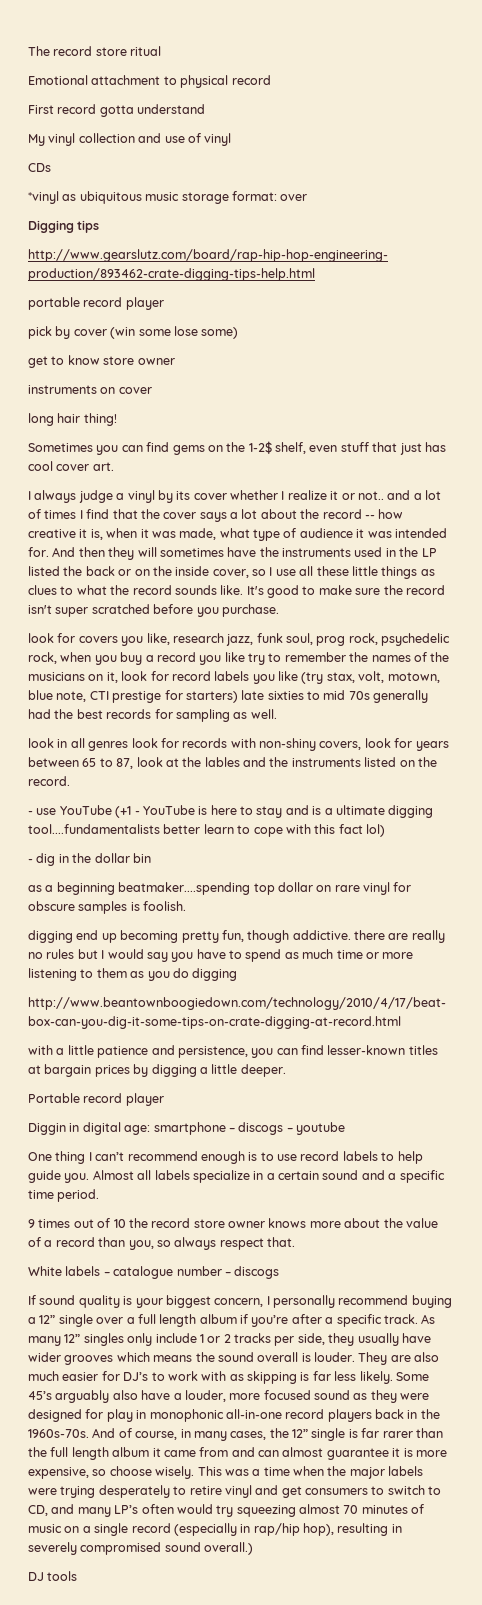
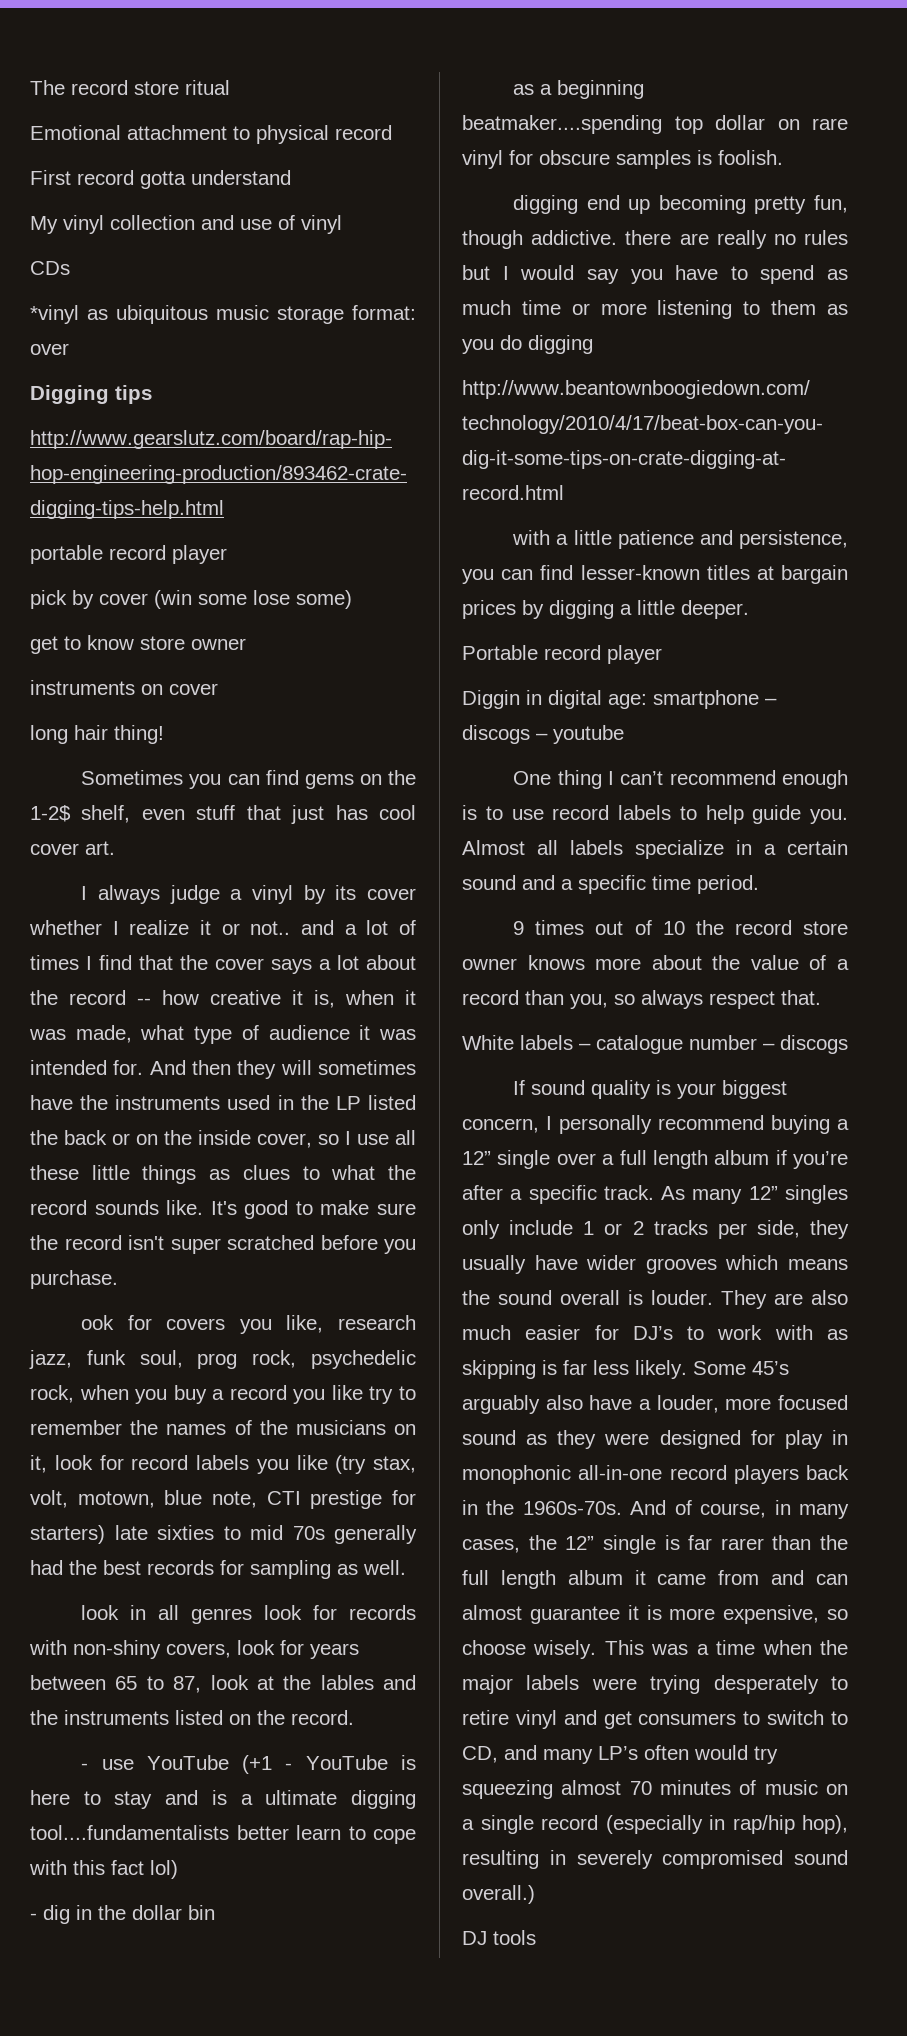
[28,633,54,643] look -> [81,1315,115,1330] ook

